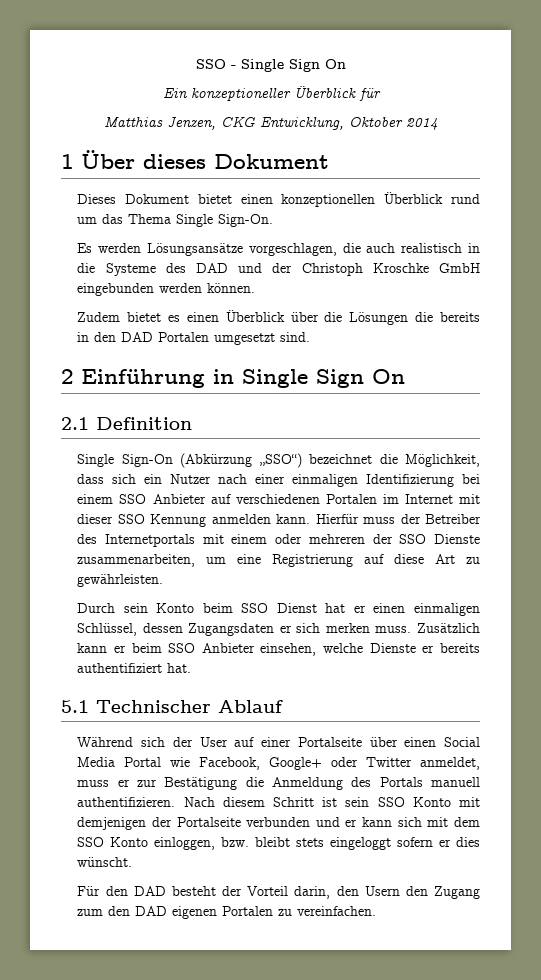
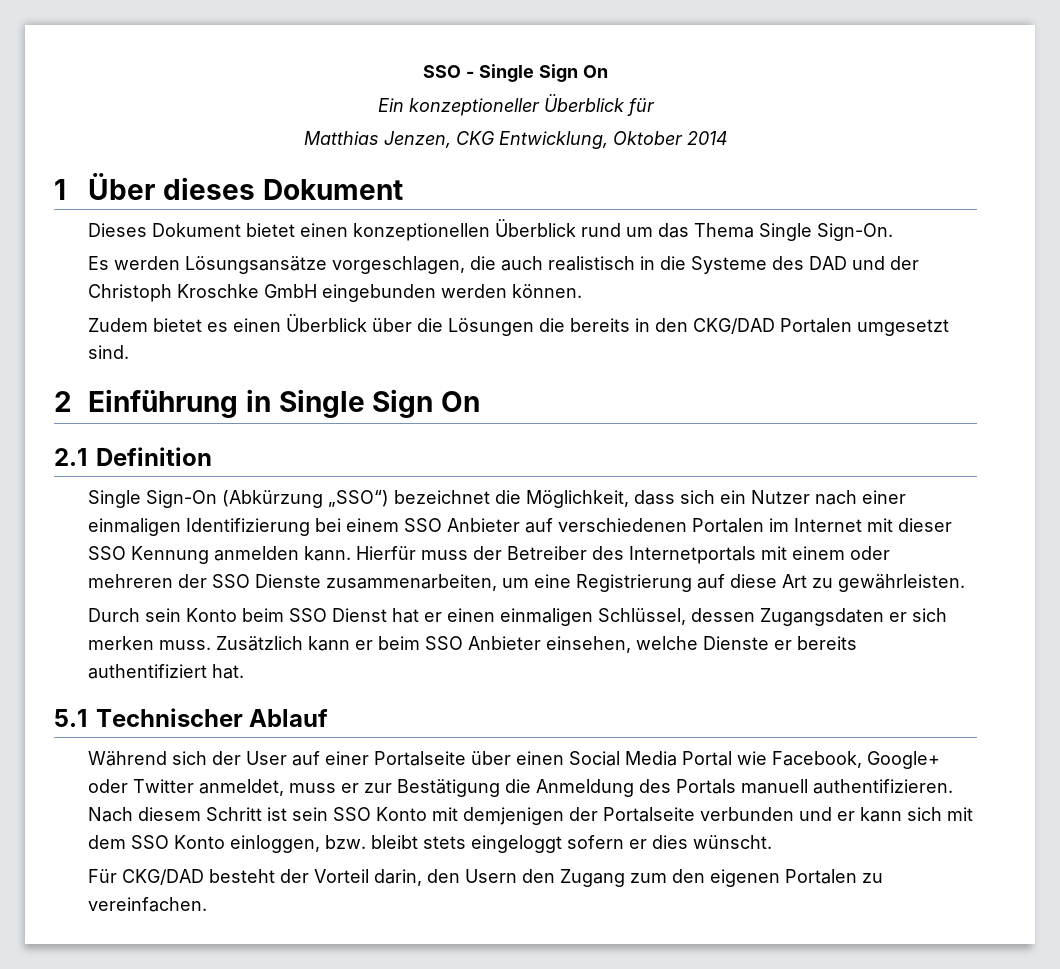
[121,332,154,342] DAD -> [693,318,776,334] CKG/DAD
[105,886,166,896] den DAD -> [122,869,205,885] CKG/DAD
[135,906,168,916] DAD -> (706, 876) none

